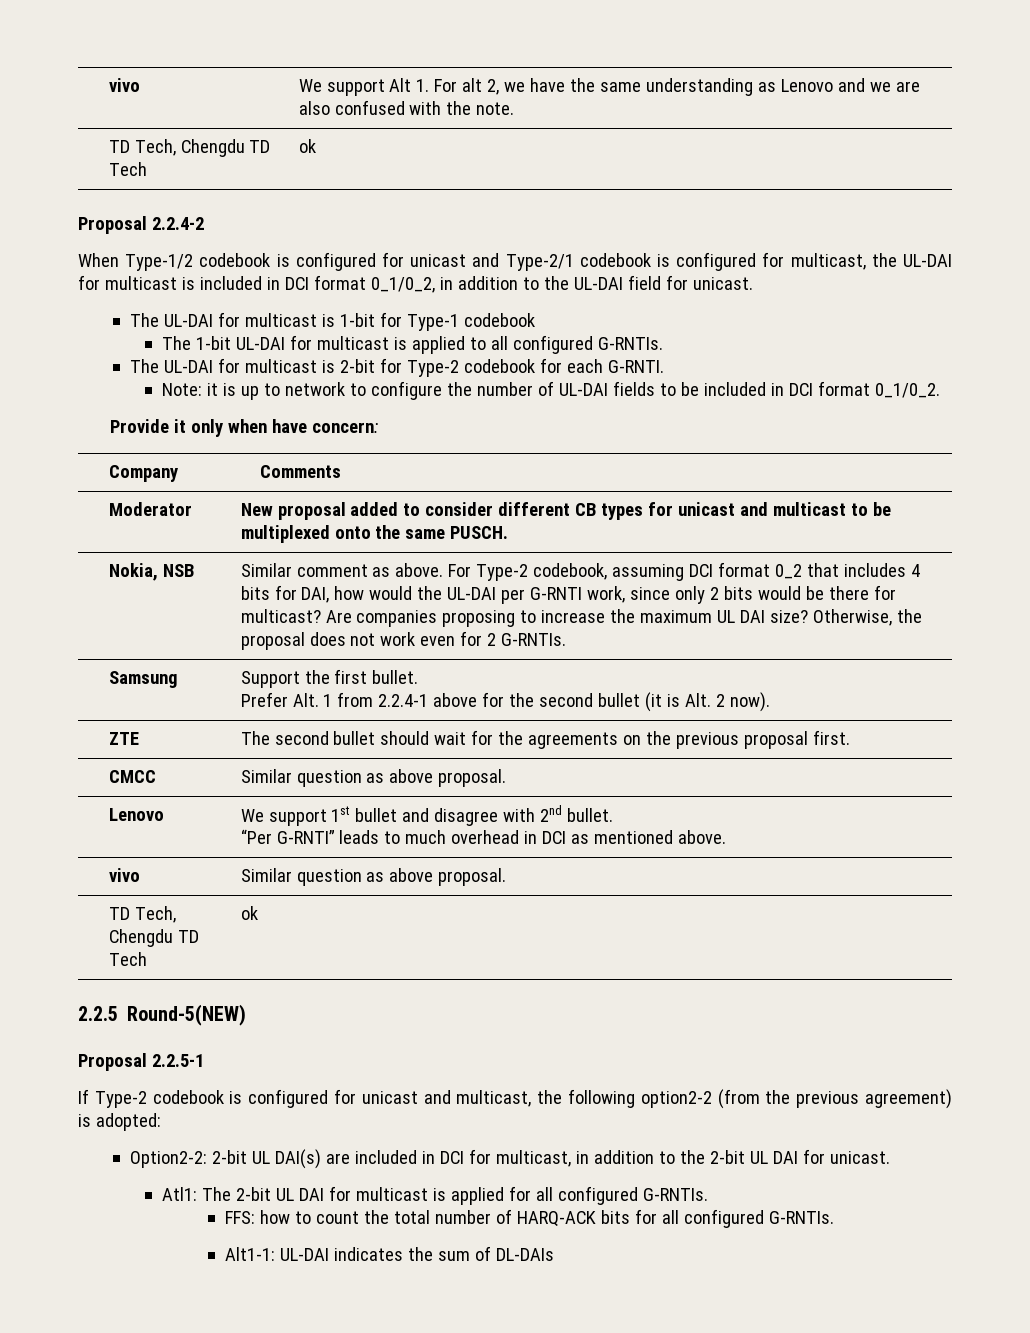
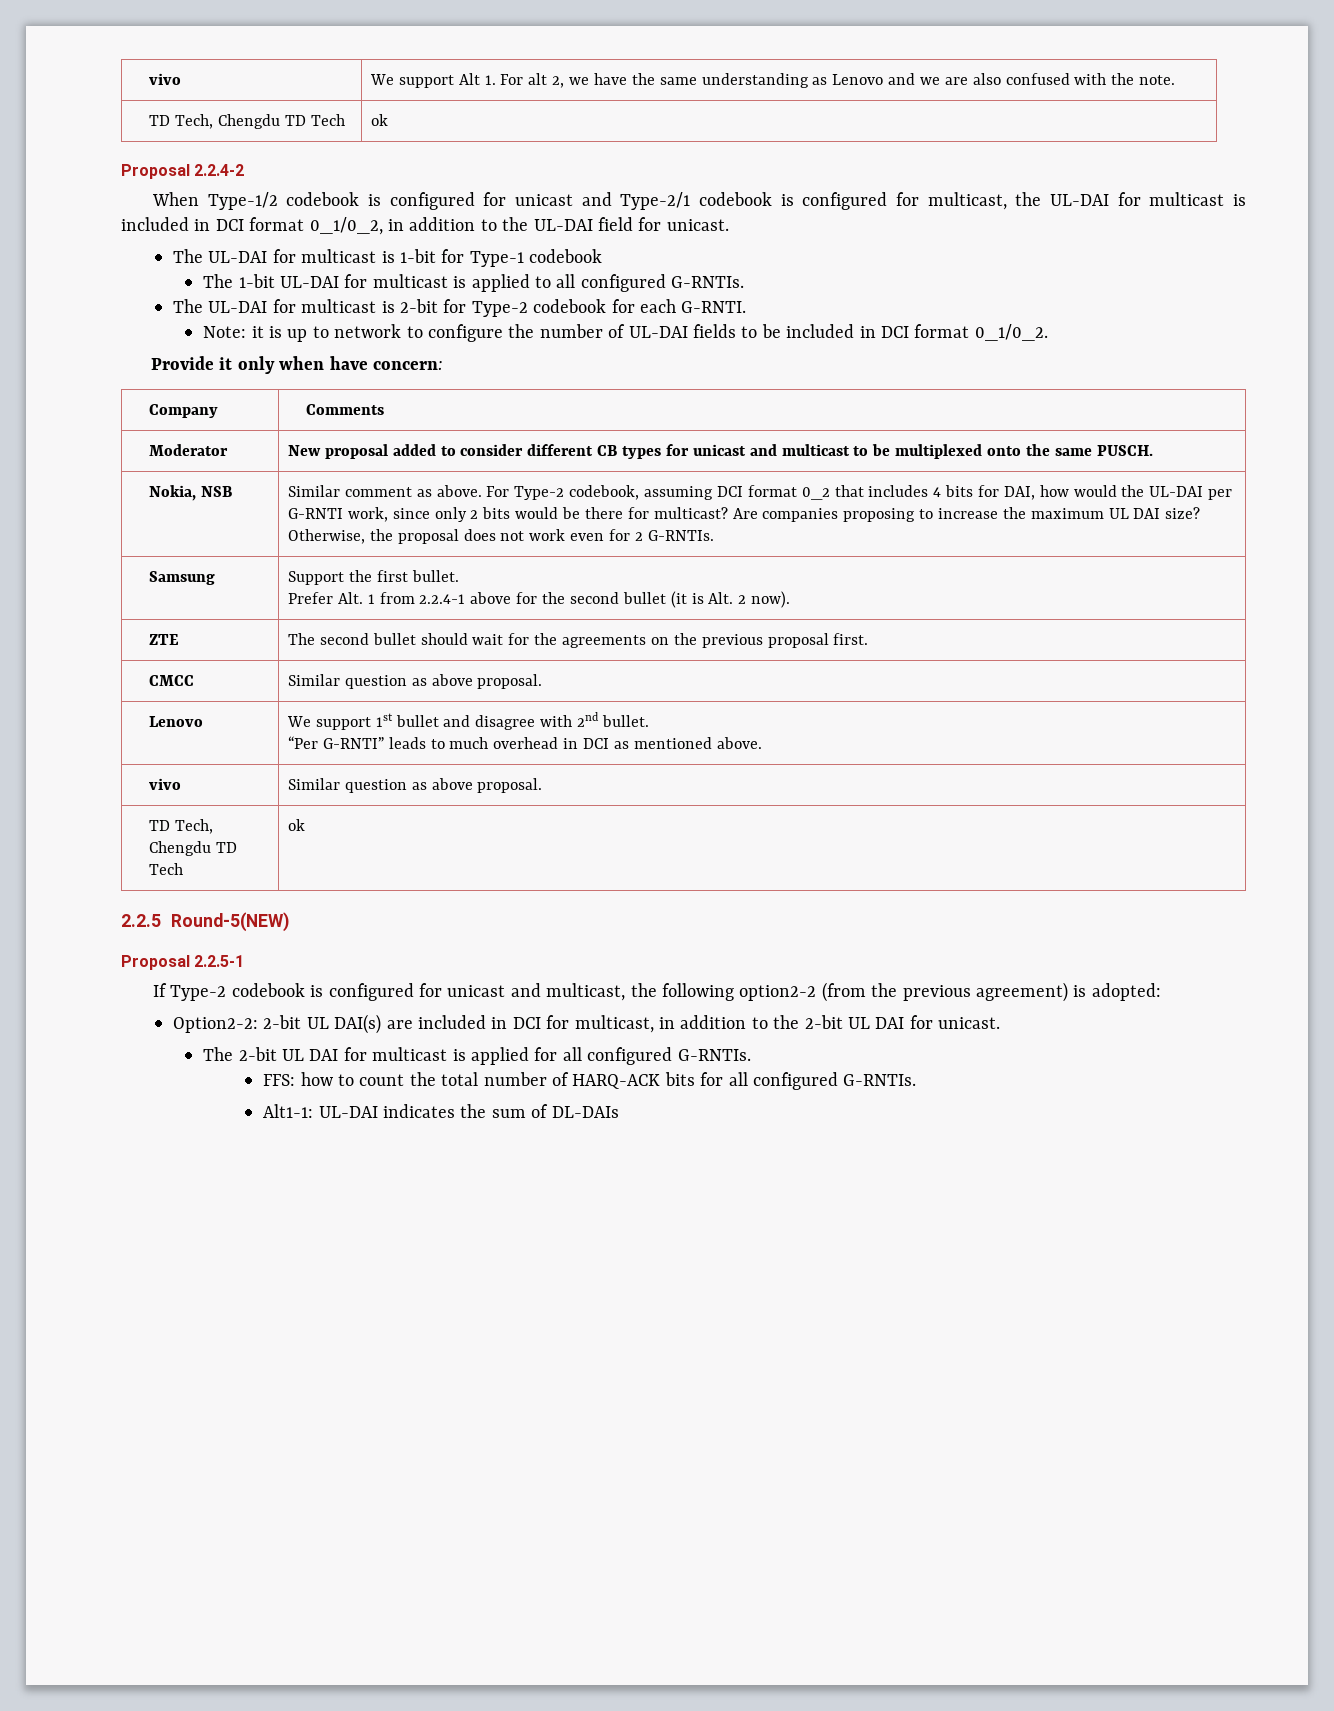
[161,1187,197,1201] Atl1: -> (1001, 1023) none

